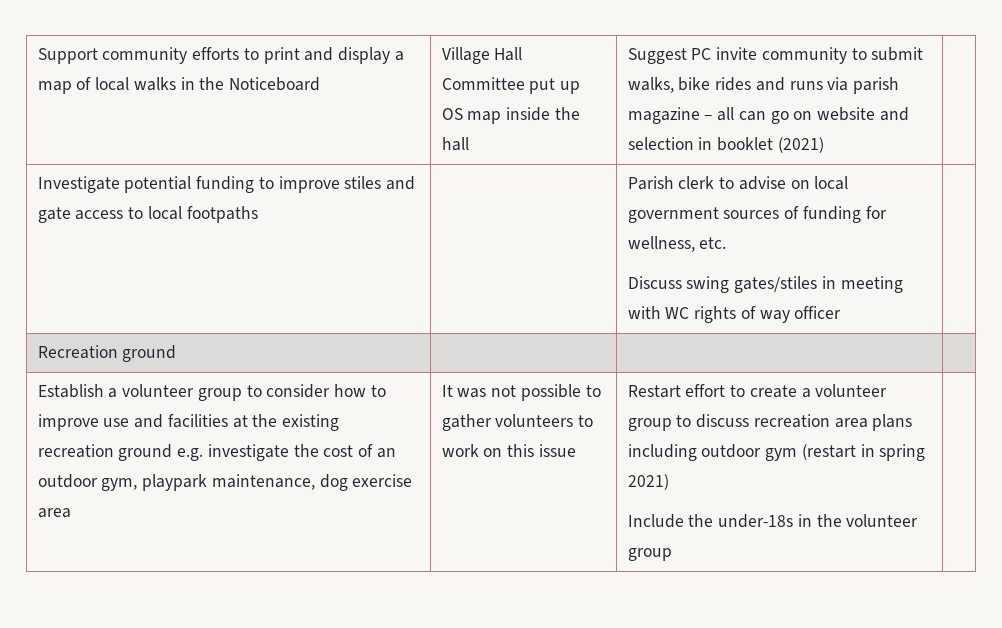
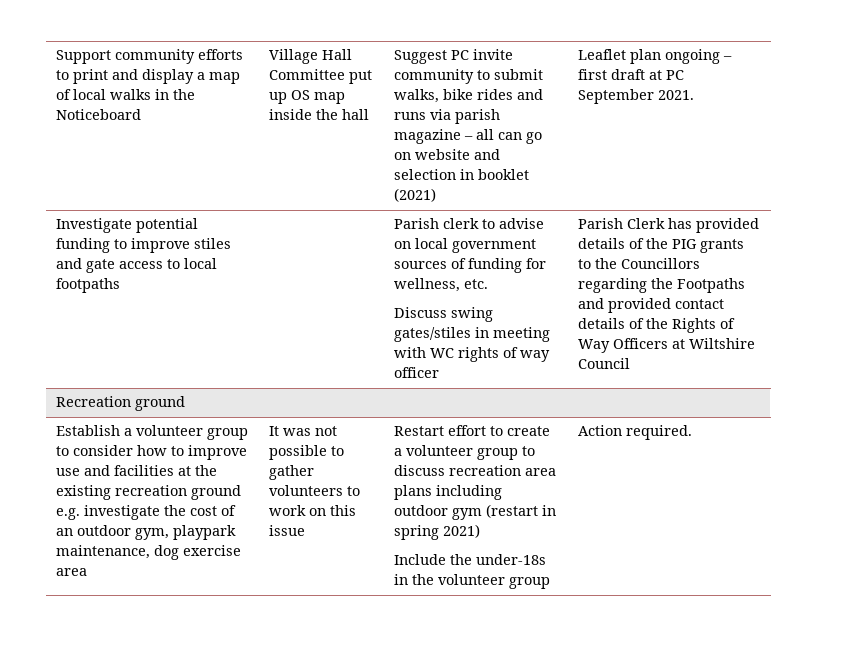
(824, 145) none -> [578,49,733,64] [578,69,685,80] [578,89,695,104] Leaflet plan ongoing – first draft at PC September 2021.
(842, 312) none -> [578,218,760,233] [578,238,745,253] [578,258,701,269] [578,278,746,293] [578,298,725,313] [578,318,736,333] [578,338,756,353] [578,358,631,369] Parish Clerk has provided details of the PIG grants to the Councillors regarding the Footpaths and provided contact details of the Rights of Way Officers at Wiltshire Council
(672, 554) none -> [578,425,693,440] Action required.

